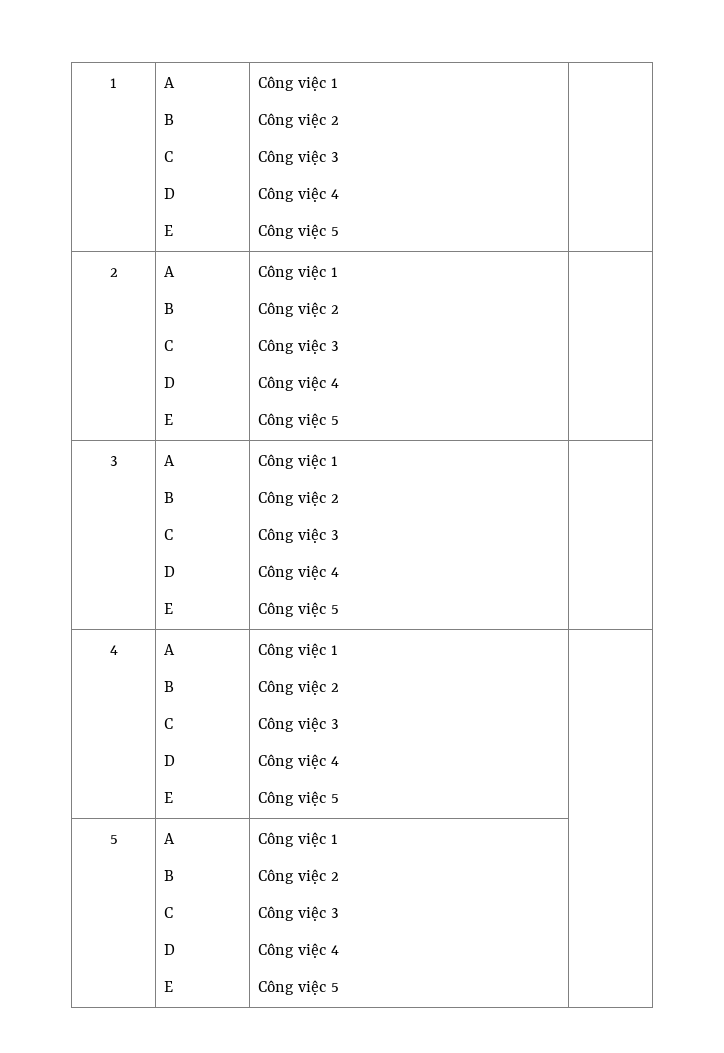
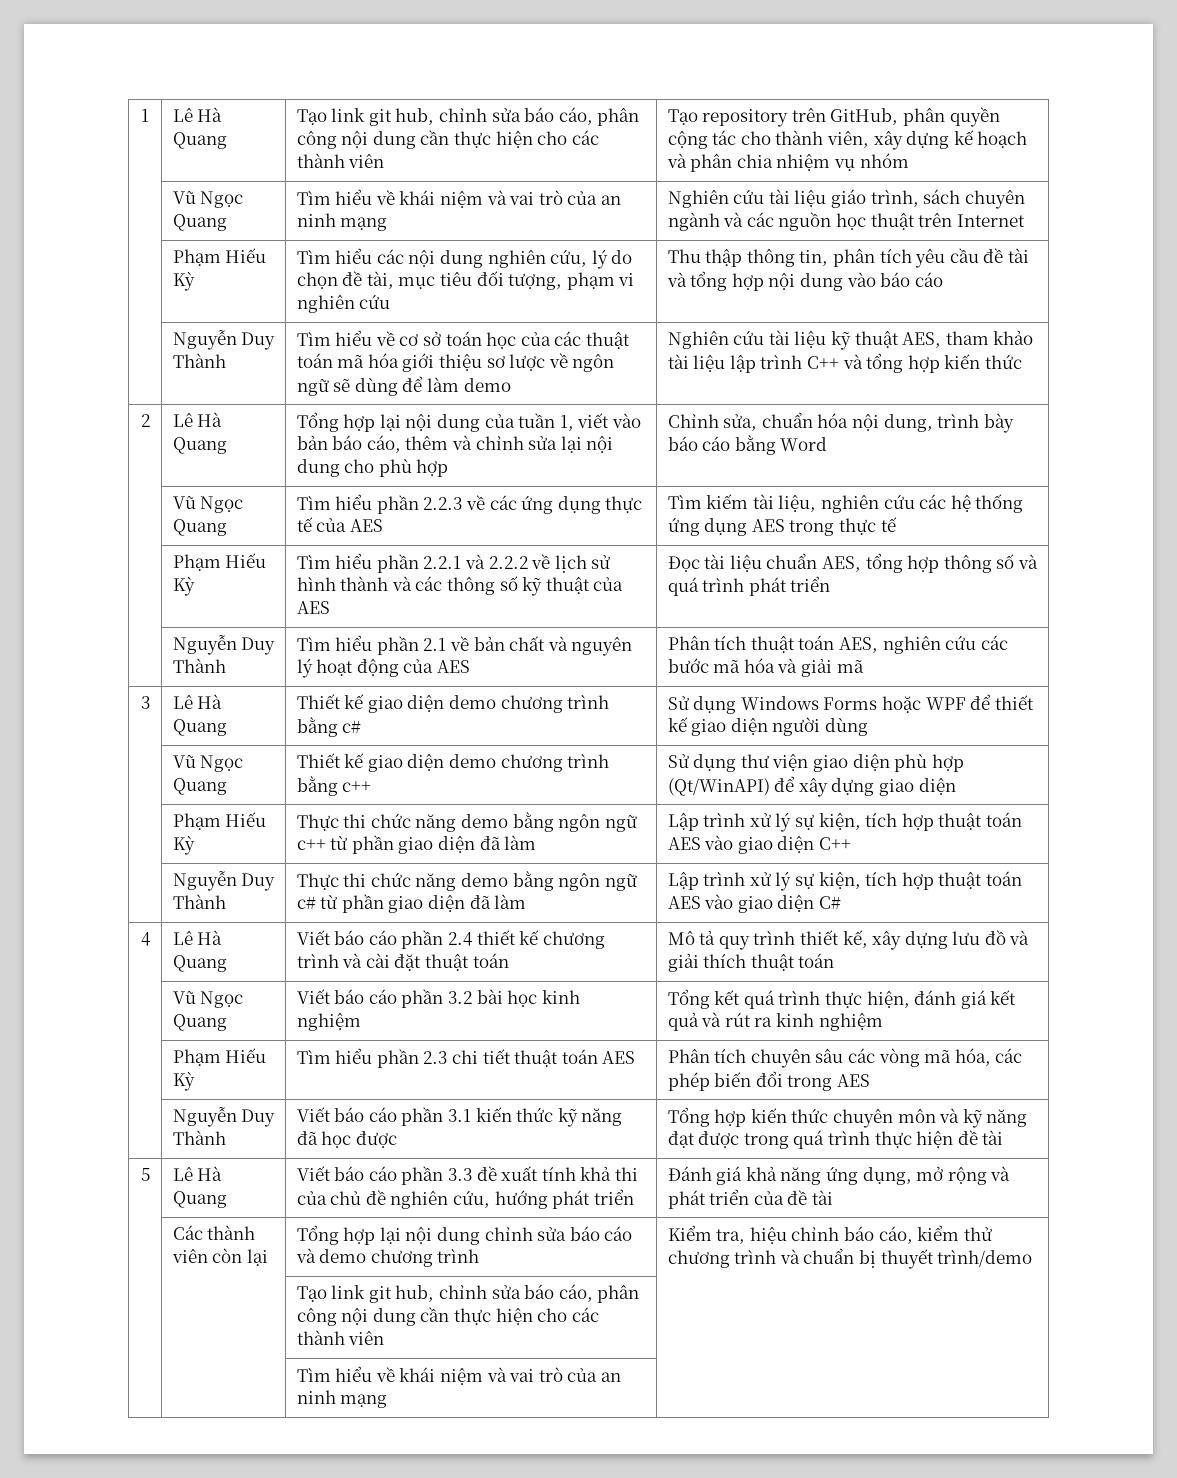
[110,78,117,88] [164,77,176,88] [164,114,175,125] [164,151,174,162] [164,188,176,199] [164,225,174,236] [258,76,338,91] [258,113,339,128] [258,150,339,165] [258,187,339,202] [258,224,339,239] [109,268,118,277] [164,266,176,277] [164,303,175,314] [164,340,174,351] [164,377,176,388] [164,414,174,425] [258,265,338,280] [258,302,339,317] [258,339,339,354] [258,376,339,391] [258,413,339,428] [109,456,118,466] [164,455,176,466] [164,492,175,503] [164,529,174,540] [164,566,176,577] [164,603,174,614] [258,454,338,469] [258,491,339,506] [258,528,339,543] [258,565,339,580] [258,602,339,617] [109,645,118,655] [164,644,176,655] [164,681,175,692] [164,718,174,729] [164,755,176,766] [164,792,174,803] [258,643,338,658] [258,680,339,695] [258,717,339,732] [258,754,339,769] [258,791,339,806] [109,835,118,844] [164,833,176,844] [164,870,175,881] [164,907,174,918] [164,944,176,955] [164,981,174,992] [258,832,338,847] [258,869,339,884] [258,906,339,921] [258,943,339,958] [258,980,339,995] 1 | A // B // C // D // E | Công việc 1 // Công việc 2 // Công việc 3 // Công việc 4 // Công việc 5 | // 2 | A // B // C // D // E | Công việc 1 // Công việc 2 // Công việc 3 // Công việc 4 // Công việc 5 | // 3 | A // B // C // D // E | Công việc 1 // Công việc 2 // Công việc 3 // Công việc 4 // Công việc 5 | // 4 | A // B // C // D // E | Công việc 1 // Công việc 2 // Công việc 3 // Công việc 4 // Công việc 5 | // 5 | A // B // C // D // E | Công việc 1 // Công việc 2 // Công việc 3 // Công việc 4 // Công việc 5 -> [141,109,149,122] [172,107,223,122] [172,132,227,149] [296,107,640,126] [296,130,599,149] [296,153,385,168] [667,107,1000,127] [667,130,1028,150] [666,153,909,172] [172,191,244,208] [172,214,227,231] [296,189,621,208] [296,213,388,231] [667,189,1025,209] [667,212,1025,231] [172,248,267,266] [172,271,195,291] [296,248,633,269] [296,271,635,290] [296,294,391,313] [667,248,1029,268] [666,271,943,291] [172,330,276,350] [172,353,226,368] [296,330,630,349] [296,353,615,372] [296,376,511,396] [667,330,1034,350] [667,353,1022,373] [140,414,150,427] [172,412,223,427] [172,437,227,454] [296,412,641,432] [296,435,614,453] [296,459,449,477] [667,412,1014,433] [667,435,828,455] [172,496,244,513] [172,519,227,536] [296,494,643,514] [296,517,383,532] [667,494,1024,513] [667,517,897,536] [172,553,267,571] [172,576,195,596] [296,553,611,573] [296,576,624,596] [296,601,330,614] [667,553,1038,573] [667,576,831,596] [172,635,276,655] [172,658,226,673] [296,635,633,656] [296,658,470,678] [667,635,1008,654] [667,658,864,677] [140,696,150,709] [172,694,223,709] [172,719,227,736] [296,694,610,713] [296,717,362,737] [667,694,1034,714] [667,717,868,736] [172,755,244,772] [172,778,227,795] [296,753,610,772] [296,776,372,796] [667,753,964,772] [667,776,956,797] [172,812,267,830] [172,835,195,855] [296,812,637,832] [296,835,537,854] [667,812,1022,832] [667,835,851,854] [172,871,276,891] [172,894,226,909] [296,871,637,891] [296,894,527,913] [667,871,1022,891] [667,894,841,913] [140,932,151,946] [172,930,223,945] [172,955,227,972] [296,930,605,949] [296,953,509,971] [667,930,1030,950] [667,953,835,972] [172,991,244,1008] [172,1014,227,1031] [296,989,580,1008] [296,1012,361,1031] [667,989,1017,1009] [667,1012,883,1031] [172,1048,267,1066] [172,1071,195,1091] [296,1048,636,1068] [667,1048,1023,1068] [667,1071,870,1091] [172,1107,276,1127] [172,1130,226,1145] [296,1107,623,1127] [296,1131,397,1148] [667,1107,1028,1128] [667,1130,1004,1149] [140,1168,150,1181] [172,1166,223,1181] [172,1191,227,1208] [296,1166,638,1185] [296,1189,634,1209] [667,1166,1011,1185] [667,1189,833,1209] [172,1225,256,1240] [171,1248,268,1266] [296,1225,633,1245] [295,1248,480,1267] [667,1225,992,1244] [667,1248,1033,1269] [296,1284,640,1303] [296,1307,599,1326] [296,1330,385,1345] [296,1366,621,1385] [296,1390,388,1408] 1 | Lê Hà Quang | Tạo link git hub, chỉnh sửa báo cáo, phân công nội dung cần thực hiện cho các thành viên | Tạo repository trên GitHub, phân quyền cộng tác cho thành viên, xây dựng kế hoạch và phân chia nhiệm vụ nhóm // | Vũ Ngọc Quang | Tìm hiểu về khái niệm và vai trò của an ninh mạng | Nghiên cứu tài liệu giáo trình, sách chuyên ngành và các nguồn học thuật trên Internet // | Phạm Hiếu Kỳ | Tìm hiểu các nội dung nghiên cứu, lý do chọn đề tài, mục tiêu đối tượng, phạm vi nghiên cứu | Thu thập thông tin, phân tích yêu cầu đề tài và tổng hợp nội dung vào báo cáo // | Nguyễn Duy Thành | Tìm hiểu về cơ sở toán học của các thuật toán mã hóa giới thiệu sơ lược về ngôn ngữ sẽ dùng để làm demo | Nghiên cứu tài liệu kỹ thuật AES, tham khảo tài liệu lập trình C++ và tổng hợp kiến thức // 2 | Lê Hà Quang | Tổng hợp lại nội dung của tuần 1, viết vào bản báo cáo, thêm và chỉnh sửa lại nội dung cho phù hợp | Chỉnh sửa, chuẩn hóa nội dung, trình bày báo cáo bằng Word // | Vũ Ngọc Quang | Tìm hiểu phần 2.2.3 về các ứng dụng thực tế của AES | Tìm kiếm tài liệu, nghiên cứu các hệ thống ứng dụng AES trong thực tế // | Phạm Hiếu Kỳ | Tìm hiểu phần 2.2.1 và 2.2.2 về lịch sử hình thành và các thông số kỹ thuật của AES | Đọc tài liệu chuẩn AES, tổng hợp thông số và quá trình phát triển // | Nguyễn Duy Thành | Tìm hiểu phần 2.1 về bản chất và nguyên lý hoạt động của AES | Phân tích thuật toán AES, nghiên cứu các bước mã hóa và giải mã // 3 | Lê Hà Quang | Thiết kế giao diện demo chương trình bằng c# | Sử dụng Windows Forms hoặc WPF để thiết kế giao diện người dùng // | Vũ Ngọc Quang | Thiết kế giao diện demo chương trình bằng c++ | Sử dụng thư viện giao diện phù hợp (Qt/WinAPI) để xây dựng giao diện // | Phạm Hiếu Kỳ | Thực thi chức năng demo bằng ngôn ngữ c++ từ phần giao diện đã làm | Lập trình xử lý sự kiện, tích hợp thuật toán AES vào giao diện C++ // | Nguyễn Duy Thành | Thực thi chức năng demo bằng ngôn ngữ c# từ phần giao diện đã làm | Lập trình xử lý sự kiện, tích hợp thuật toán AES vào giao diện C# // 4 | Lê Hà Quang | Viết báo cáo phần 2.4 thiết kế chương trình và cài đặt thuật toán | Mô tả quy trình thiết kế, xây dựng lưu đồ và giải thích thuật toán // | Vũ Ngọc Quang | Viết báo cáo phần 3.2 bài học kinh nghiệm | Tổng kết quá trình thực hiện, đánh giá kết quả và rút ra kinh nghiệm // | Phạm Hiếu Kỳ | Tìm hiểu phần 2.3 chi tiết thuật toán AES | Phân tích chuyên sâu các vòng mã hóa, các phép biến đổi trong AES // | Nguyễn Duy Thành | Viết báo cáo phần 3.1 kiến thức kỹ năng đã học được | Tổng hợp kiến thức chuyên môn và kỹ năng đạt được trong quá trình thực hiện đề tài // 5 | Lê Hà Quang | Viết báo cáo phần 3.3 đề xuất tính khả thi của chủ đề nghiên cứu, hướng phát triển | Đánh giá khả năng ứng dụng, mở rộng và phát triển của đề tài // | Các thành viên còn lại | Tổng hợp lại nội dung chỉnh sửa báo cáo và demo chương trình | Kiểm tra, hiệu chỉnh báo cáo, kiểm thử chương trình và chuẩn bị thuyết trình/demo // | | Tạo link git hub, chỉnh sửa báo cáo, phân công nội dung cần thực hiện cho các thành viên | // | | Tìm hiểu về khái niệm và vai trò của an ninh mạng

